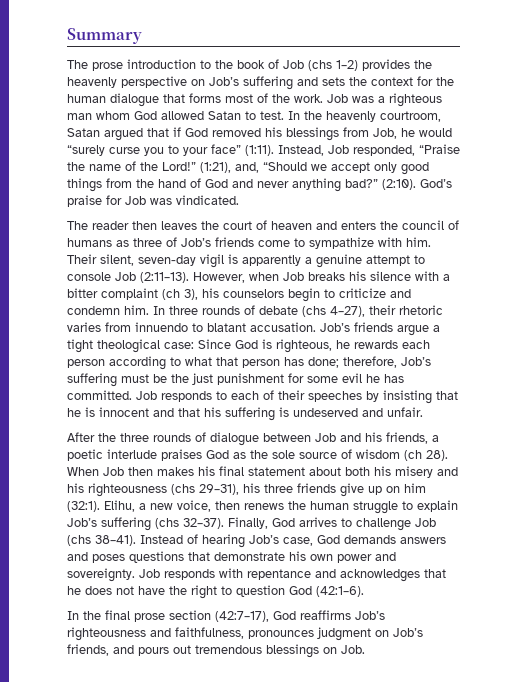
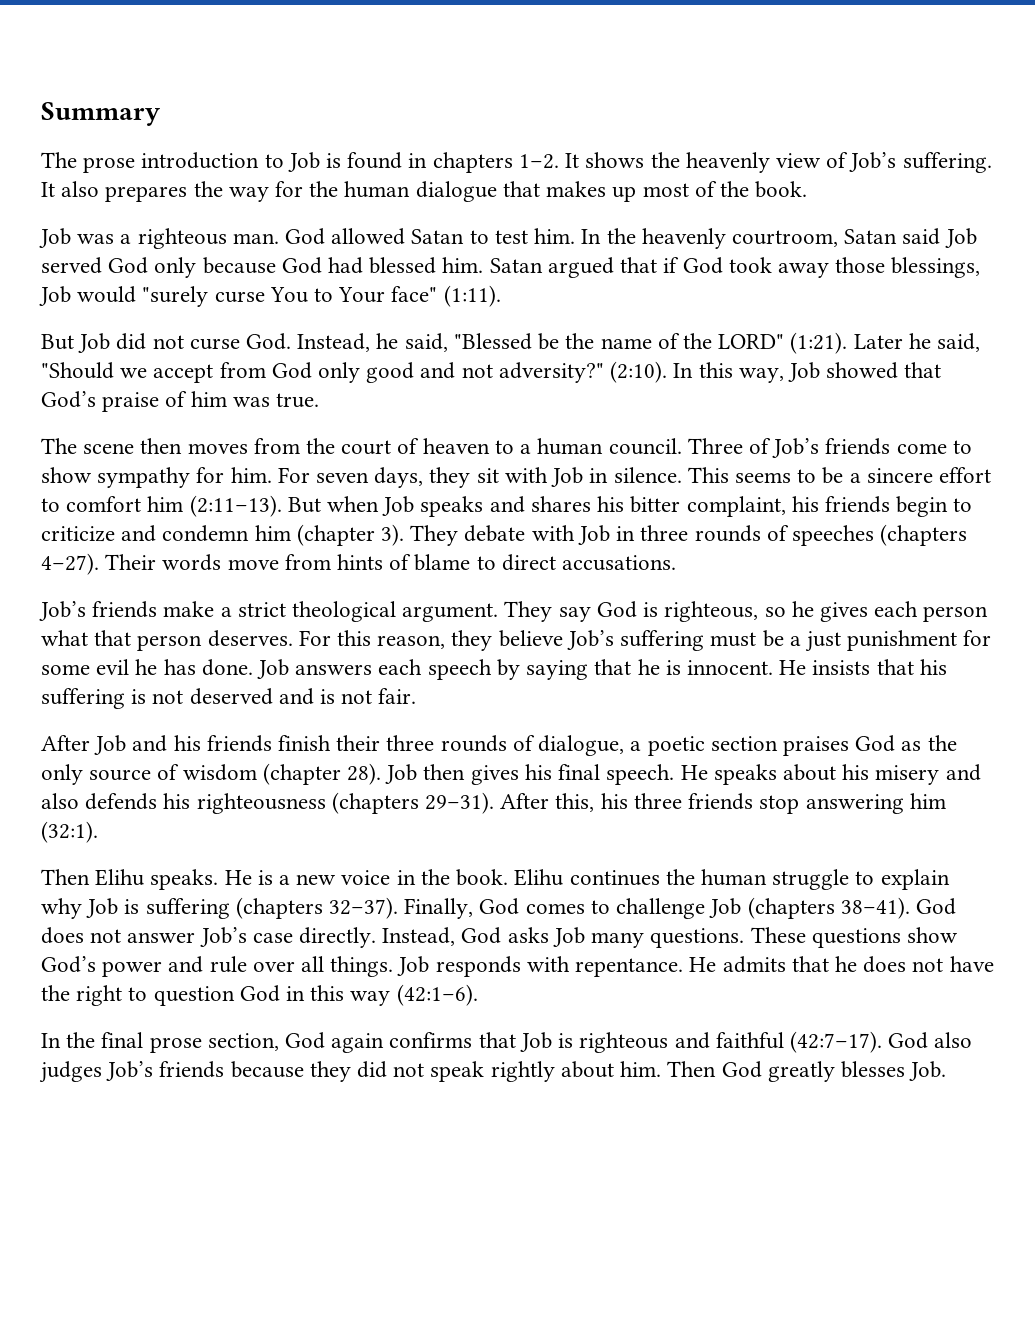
[215,59,432,71] [67,76,413,90] the book of Job (chs 1–2) provides the heavenly perspective on Job’s suffering and sets the context -> [287,152,992,173] [41,181,269,202] Job is found in chapters 1–2. It shows the heavenly view of Job’s suffering. It also prepares the way
[189,93,221,103] forms -> [546,181,637,202] makes up
[294,94,323,103] work. -> [755,181,808,198] book. //
[67,111,130,120] man whom -> [232,233,279,244] man.
[260,111,284,120] test. -> [494,228,576,244] test him.
[104,127,452,141] [67,144,460,156] [67,161,429,175] [67,178,452,192] [67,195,239,207] [67,220,459,230] [67,238,162,247] argued that if God removed his blessings from Job, he would “surely curse you to your face” (1:11). Instead, Job responded, “Praise the name of the Lord!” (1:21), and, “Should we accept only good things from the hand of God and never anything bad?” (2:10). God’s praise for Job was vindicated. // The reader then leaves the court of heaven and enters the council of humans as three -> [902,228,977,248] [41,257,981,278] [39,285,501,307] [41,332,980,354] [41,361,942,383] [41,391,320,412] [41,438,743,455] said Job served God only because God had blessed him. Satan argued that if God took away those blessings, Job would "surely curse You to Your face" (1:11). // But Job did not curse God. Instead, he said, "Blessed be the name of the LORD" (1:21). Later he said, "Should we accept from God only good and not adversity?" (2:10). In this way, Job showed that God’s praise of him was true. // The scene then moves from the court of heaven to a human council. Three
[309,237,431,249] [67,254,425,268] [67,271,450,283] [67,288,284,300] sympathize with him. Their silent, seven-day vigil is apparently a genuine attempt to console Job (2:11–13). However, when Job breaks his silence with a bitter complaint (ch 3), his counselors -> [41,467,991,488] [41,495,890,517] show sympathy for him. For seven days, they sit with Job in silence. This seems to be a sincere effort to comfort him (2:11–13). But when Job speaks and shares his bitter complaint, his friends
[124,305,443,317] [67,322,440,336] [67,339,430,353] [67,356,397,370] him. In three rounds of debate (chs 4–27), their rhetoric varies from innuendo to blatant accusation. Job’s friends argue a tight theological case: Since God is righteous, he rewards each person according to what that person has done; therefore, -> [254,524,968,546] [41,553,677,575] [39,601,989,622] [41,630,563,651] him (chapter 3). They debate with Job in three rounds of speeches (chapters 4–27). Their words move from hints of blame to direct accusations. // Job’s friends make a strict theological argument. They say God is righteous, so he gives each person what that person deserves. For this reason, they believe
[171,374,189,383] the -> [789,636,801,646] a
[67,390,458,404] [67,407,423,421] [67,432,428,446] committed. Job responds to each of their speeches by insisting that he is innocent and that his suffering is undeserved and unfair. // After the three rounds of dialogue between Job and his friends, -> [201,659,947,680] [41,688,417,709] [41,735,625,756] done. Job answers each speech by saying that he is innocent. He insists that his suffering is not deserved and is not fair. // After Job and his friends finish their three rounds of dialogue,
[107,449,157,459] interlude -> [710,736,778,751] section
[272,450,295,459] sole -> [41,764,83,785] only
[404,450,448,461] [67,467,99,476] (ch 28). When -> [262,763,382,785] (chapter 28).
[157,467,194,476] makes -> [470,765,519,785] gives
[248,466,458,478] [67,483,426,497] [67,500,284,512] statement about both his misery and his righteousness (chs 29–31), his three friends give up on him (32:1). Elihu, a new voice, then renews -> [606,764,981,785] [41,792,946,814] [41,821,98,843] [41,869,660,890] speech. He speaks about his misery and also defends his righteousness (chapters 29–31). After this, his three friends stop answering him (32:1). // Then Elihu speaks. He is a new voice in the book. Elihu continues
[67,517,179,531] Job’s suffering (chs -> [41,897,323,919] why Job is suffering (chapters
[299,517,337,527] arrives -> [525,903,585,914] comes
[67,534,446,548] [67,551,396,563] [67,568,420,582] (chs 38–41). Instead of hearing Job’s case, God demands answers and poses questions that demonstrate his own power and sovereignty. Job responds with repentance and acknowledges -> [747,897,956,919] [41,927,958,948] [41,956,786,977] (chapters 38–41). God does not answer Job’s case directly. Instead, God asks Job many questions. These questions show God’s power and rule over all things. Job responds with repentance. He admits
(312, 590) none -> [286,985,391,1006] in this way
[169,610,385,622] [67,627,423,641] [67,644,337,658] section (42:7–17), God reaffirms Job’s righteousness and faithfulness, pronounces judgment on Job’s friends, and pours out tremendous blessings on -> [207,1031,973,1053] [39,1061,905,1083] section, God again confirms that Job is righteous and faithful (42:7–17). God also judges Job’s friends because they did not speak rightly about him. Then God greatly blesses

